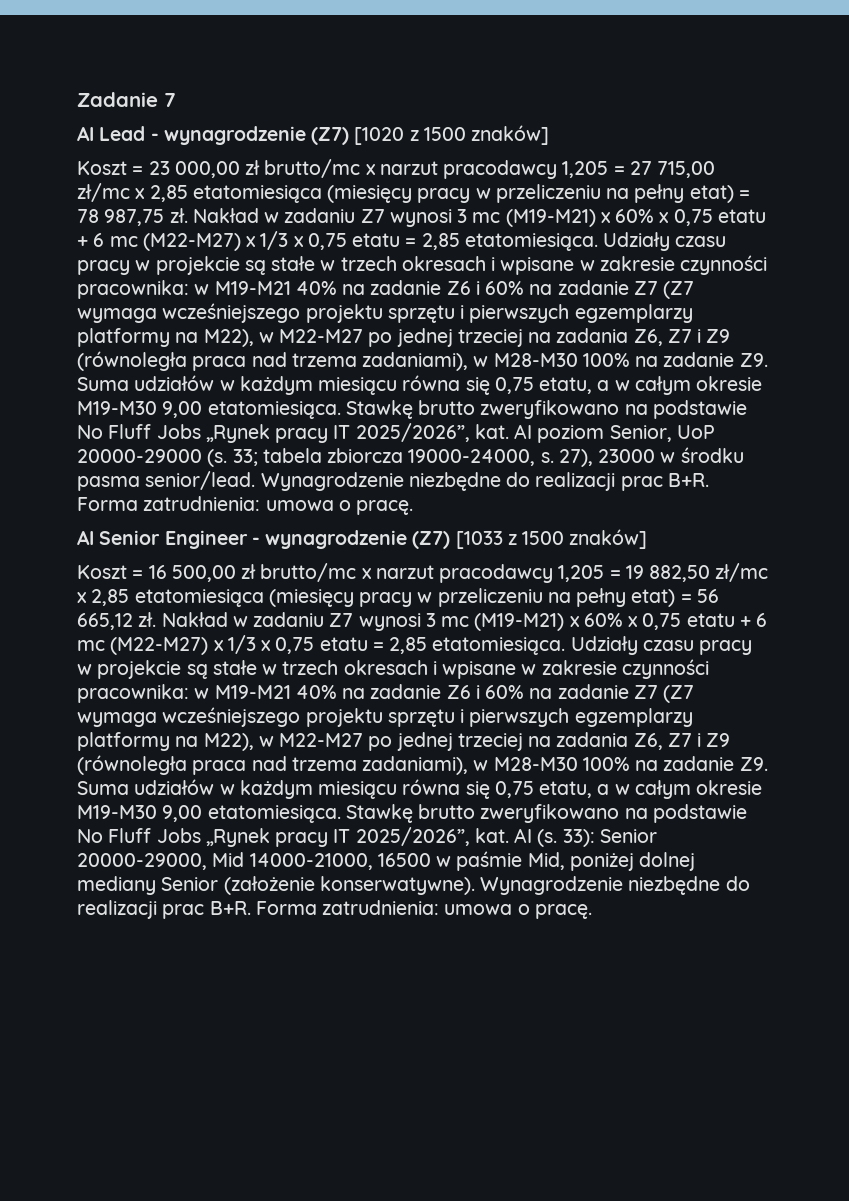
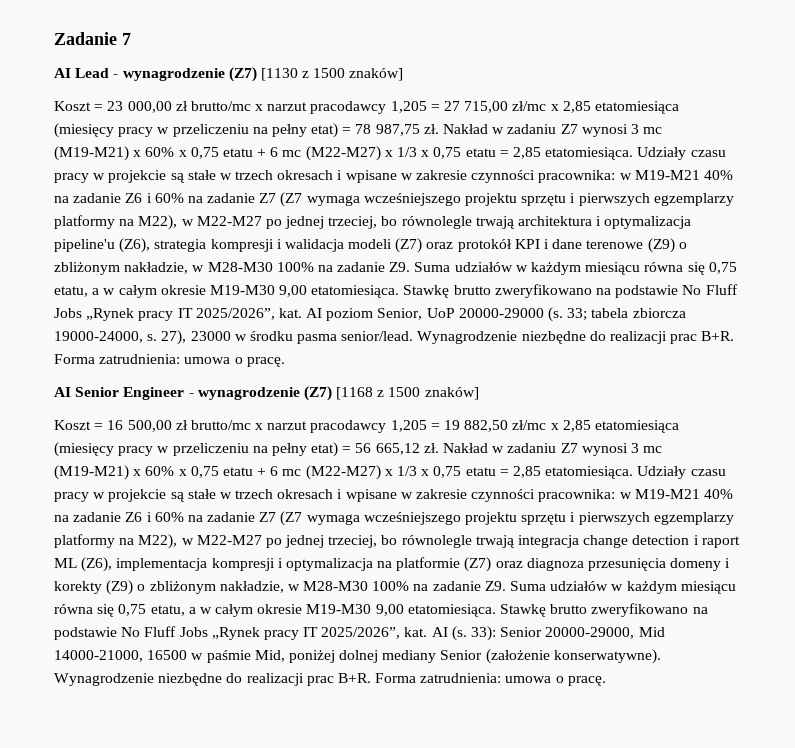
[354,127,405,145] [1020 -> [260,68,298,81] [1130
[457,328,731,347] [77,351,469,371] trzeciej na zadania Z6, Z7 i Z9 (równoległa praca nad trzema zadaniami), -> [328,216,692,229] [54,238,687,253] [54,262,189,275] trzeciej, bo równolegle trwają architektura i optymalizacja pipeline'u (Z6), strategia kompresji i walidacja modeli (Z7) oraz protokół KPI i dane terenowe (Z9) o zbliżonym nakładzie,
[455,531,503,549] [1033 -> [336,387,374,400] [1168
[457,732,731,751] [77,755,469,775] trzeciej na zadania Z6, Z7 i Z9 (równoległa praca nad trzema zadaniami), -> [328,535,740,548] [54,557,731,572] [54,580,284,595] trzeciej, bo równolegle trwają integracja change detection i raport ML (Z6), implementacja kompresji i optymalizacja na platformie (Z7) oraz diagnoza przesunięcia domeny i korekty (Z9) o zbliżonym nakładzie,

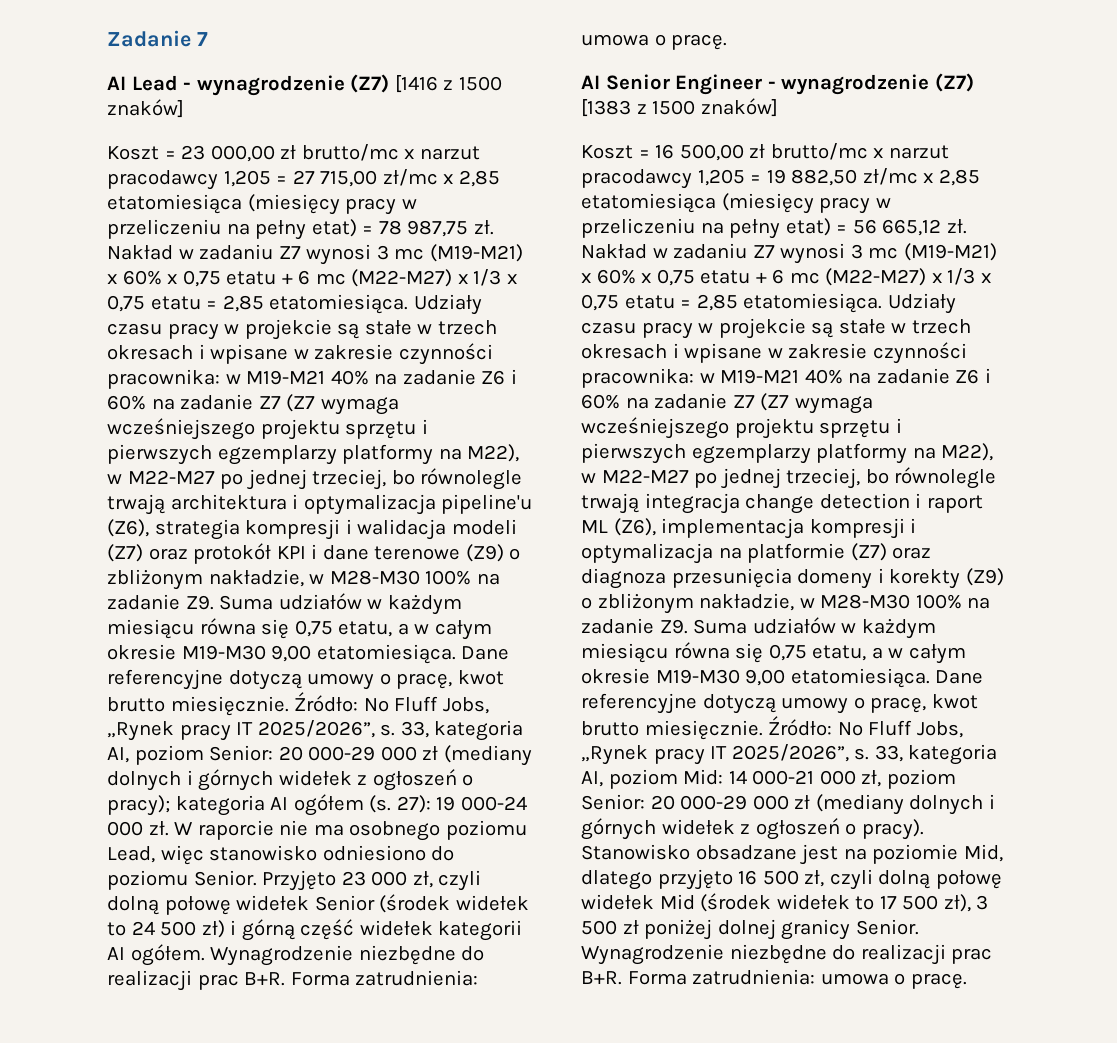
[260,68,298,81] [1130 -> [394,75,438,93] [1416
[403,284,738,298] [54,307,686,322] [54,330,414,345] Stawkę brutto zweryfikowano na podstawie No Fluff Jobs „Rynek pracy IT 2025/2026”, kat. AI poziom Senior, UoP 20000-29000 (s. 33; tabela zbiorcza 19000-24000, s. 27), 23000 w środku pasma senior/lead. -> [461,646,510,660] [107,669,504,690] [107,692,489,716] [107,720,524,741] [107,745,532,766] [107,769,474,791] [107,794,527,816] [107,820,527,841] [107,845,455,865] [107,870,482,891] [107,894,529,915] [107,919,523,941] [107,944,205,966] Dane referencyjne dotyczą umowy o pracę, kwot brutto miesięcznie. Źródło: No Fluff Jobs, „Rynek pracy IT 2025/2026”, s. 33, kategoria AI, poziom Senior: 20 000-29 000 zł (mediany dolnych i górnych widełek z ogłoszeń o pracy); kategoria AI ogółem (s. 27): 19 000-24 000 zł. W raporcie nie ma osobnego poziomu Lead, więc stanowisko odniesiono do poziomu Senior. Przyjęto 23 000 zł, czyli dolną połowę widełek Senior (środek widełek to 24 500 zł) i górną część widełek kategorii AI ogółem.
[336,387,374,400] [1168 -> [581,99,631,117] [1383
[500,603,708,617] [54,626,665,641] [54,649,661,664] Stawkę brutto zweryfikowano na podstawie No Fluff Jobs „Rynek pracy IT 2025/2026”, kat. AI (s. 33): Senior 20000-29000, Mid 14000-21000, 16500 w paśmie Mid, poniżej dolnej mediany Senior (założenie konserwatywne). -> [935,670,984,684] [581,693,978,714] [581,716,963,740] [581,744,998,765] [581,769,956,789] [581,794,995,815] [581,818,924,840] [581,844,1003,865] [581,869,1002,890] [581,893,989,912] [581,919,919,940] Dane referencyjne dotyczą umowy o pracę, kwot brutto miesięcznie. Źródło: No Fluff Jobs, „Rynek pracy IT 2025/2026”, s. 33, kategoria AI, poziom Mid: 14 000-21 000 zł, poziom Senior: 20 000-29 000 zł (mediany dolnych i górnych widełek z ogłoszeń o pracy). Stanowisko obsadzane jest na poziomie Mid, dlatego przyjęto 16 500 zł, czyli dolną połowę widełek Mid (środek widełek to 17 500 zł), 3 500 zł poniżej dolnej granicy Senior.

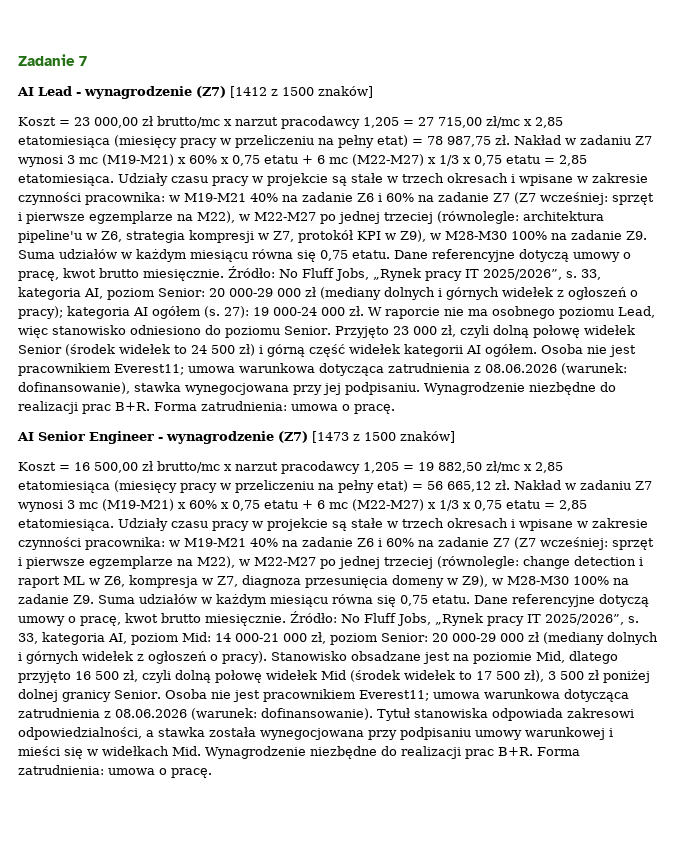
[394,75,438,93] [1416 -> [230,86,267,98] [1412
[320,397,399,415] [107,418,428,440] [107,444,520,465] [107,468,523,490] [107,494,533,515] [107,519,517,540] [107,543,521,564] [107,569,304,590] wymaga wcześniejszego projektu sprzętu i pierwszych egzemplarzy platformy na M22), w M22-M27 po jednej trzeciej, bo równolegle trwają architektura i optymalizacja pipeline'u (Z6), strategia kompresji i walidacja modeli (Z7) oraz protokół KPI i dane terenowe (Z9) o zbliżonym nakładzie, -> [540,192,654,205] [18,211,604,224] [18,230,426,243] wcześniej: sprzęt i pierwsze egzemplarze na M22), w M22-M27 po jednej trzeciej (równolegle: architektura pipeline'u w Z6, strategia kompresji w Z7, protokół KPI w Z9),
[338,620,492,640] [107,644,456,664] etatu, a w całym okresie M19-M30 9,00 etatomiesiąca. -> [352,250,390,259] etatu.
(205, 955) none -> [541,344,636,357] [18,363,627,376] [18,382,420,395] Osoba nie jest pracownikiem Everest11; umowa warunkowa dotycząca zatrudnienia z 08.06.2026 (warunek: dofinansowanie), stawka wynegocjowana przy jej podpisaniu.
[581,99,631,117] [1383 -> [312,431,349,443] [1473
[794,396,873,414] [581,417,902,439] [581,443,994,464] [581,467,997,489] [581,493,740,514] wymaga wcześniejszego projektu sprzętu i pierwszych egzemplarzy platformy na M22), w M22-M27 po jednej trzeciej, bo równolegle trwają integracja -> [540,537,654,550] [18,556,519,569] wcześniej: sprzęt i pierwsze egzemplarze na M22), w M22-M27 po jednej trzeciej (równolegle:
[613,518,917,539] [581,543,932,564] [581,568,1004,589] [581,593,795,614] (Z6), implementacja kompresji i optymalizacja na platformie (Z7) oraz diagnoza przesunięcia domeny i korekty (Z9) o zbliżonym nakładzie, -> [89,575,488,588] w Z6, kompresja w Z7, diagnoza przesunięcia domeny w Z9),
[812,644,966,664] [581,668,930,688] etatu, a w całym okresie M19-M30 9,00 etatomiesiąca. -> [432,595,470,604] etatu.
(919, 927) none -> [164,689,629,702] [18,708,634,721] [18,727,613,740] [18,746,201,759] Osoba nie jest pracownikiem Everest11; umowa warunkowa dotycząca zatrudnienia z 08.06.2026 (warunek: dofinansowanie). Tytuł stanowiska odpowiada zakresowi odpowiedzialności, a stawka została wynegocjowana przy podpisaniu umowy warunkowej i mieści się w widełkach Mid.

